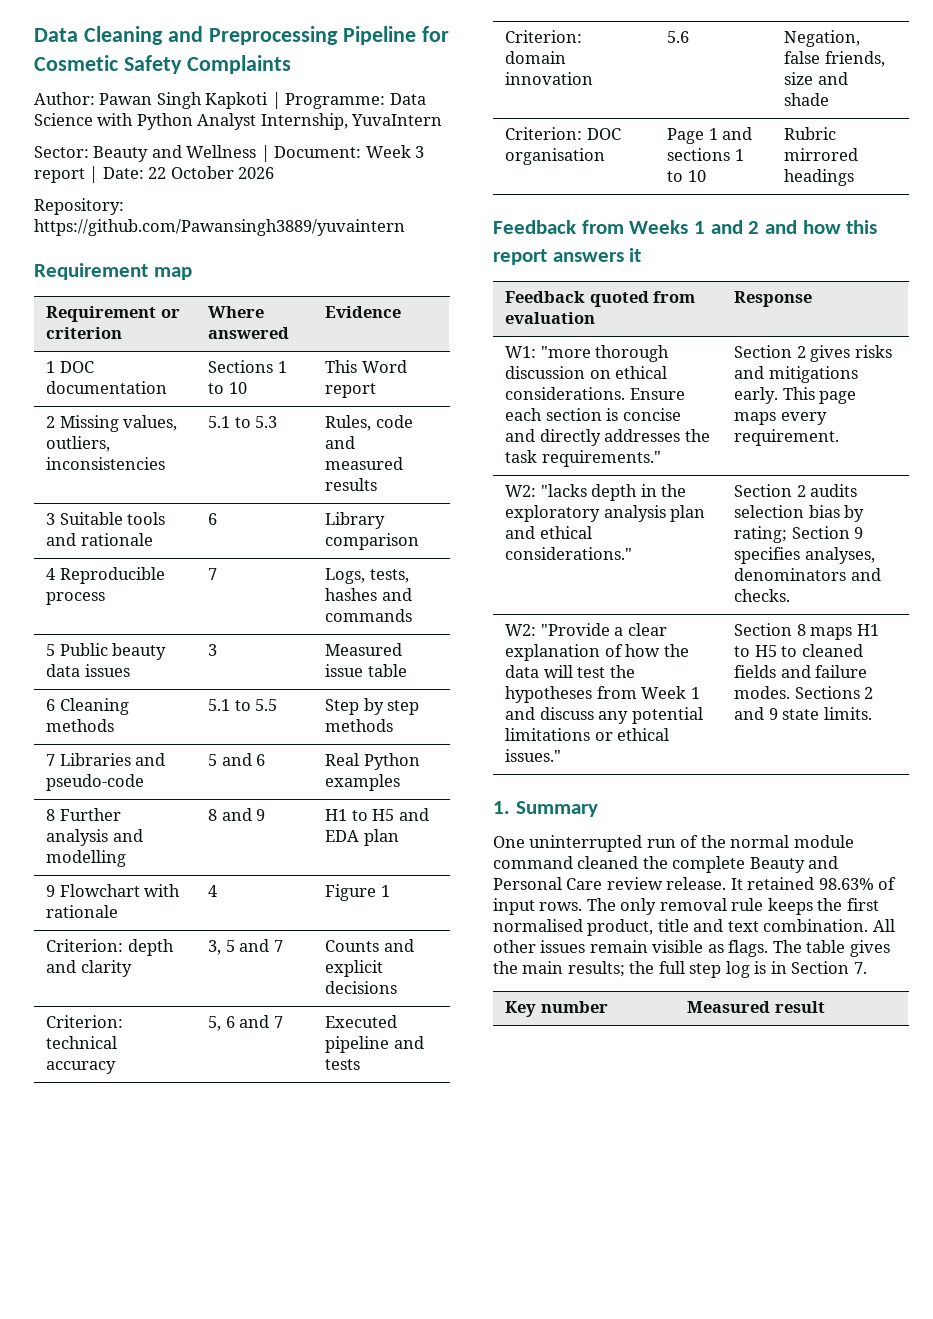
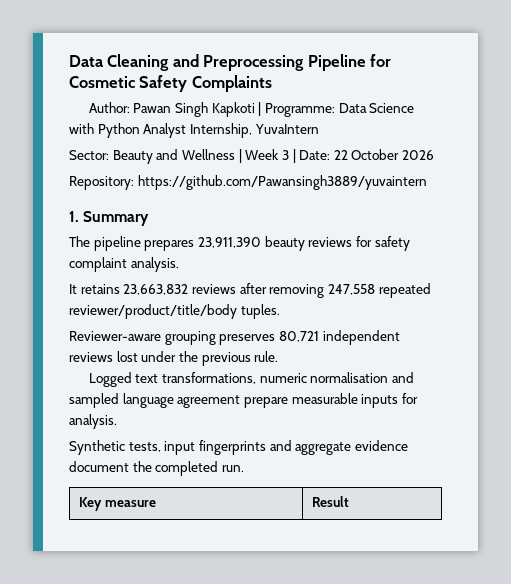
[274,146,362,158] Document: -> (242, 156) none
[34,168,85,183] report -> (289, 155) none
[34,263,192,280] [46,306,180,322] [46,327,123,339] [208,306,265,318] [208,327,290,339] [325,306,402,318] [46,361,94,373] [46,381,168,394] [208,360,287,373] [208,382,247,394] [325,360,407,373] [325,383,377,398] [46,415,178,432] [46,436,111,452] [46,457,166,470] [208,416,278,428] [325,415,413,431] [325,436,356,449] [325,457,404,470] [325,478,378,491] [46,512,166,525] [46,533,153,546] [208,513,218,525] [325,512,386,529] [325,533,420,550] [46,567,165,584] [46,592,106,605] [208,568,218,580] [325,568,409,584] [325,588,412,601] [325,609,413,622] [46,643,167,660] [46,664,130,677] [208,644,218,656] [325,643,403,656] [325,664,407,677] [46,698,129,715] [46,719,115,732] [208,699,278,711] [325,698,420,715] [325,719,394,732] [46,753,166,766] [46,774,145,791] [208,753,266,766] [325,753,420,770] [325,774,401,791] [46,808,121,821] [46,829,143,846] [46,850,127,867] [208,808,266,821] [325,808,429,821] [325,829,399,846] [46,884,181,897] [46,905,119,918] [208,885,218,897] [325,884,390,901] [46,939,174,956] [46,960,132,977] [208,939,283,955] [325,939,414,952] [325,960,384,977] [325,981,398,994] [46,1015,124,1028] [46,1036,118,1049] [46,1061,117,1074] [208,1015,283,1031] [325,1015,398,1028] [325,1036,424,1053] [325,1059,361,1070] [505,30,583,43] [505,51,567,64] [505,72,594,85] [667,31,690,43] [784,30,861,47] [784,51,885,67] [784,72,848,85] [784,93,830,106] [505,127,621,140] [505,148,606,165] [667,127,753,144] [667,148,744,161] [667,170,706,182] [784,127,837,140] [784,148,859,161] [784,169,855,186] [493,220,878,234] [493,248,642,265] [505,291,696,307] [505,312,596,324] [734,291,813,307] [505,345,670,362] [505,366,668,379] [505,387,685,400] [505,408,681,421] [505,429,710,446] [505,450,661,467] [734,345,892,362] [734,366,858,383] [734,387,857,404] [734,412,827,425] [734,429,840,446] [505,484,687,501] [505,505,706,522] [505,526,592,539] [505,547,633,560] [734,484,858,497] [734,505,865,522] [734,526,864,543] [734,547,875,564] [734,568,881,581] [734,589,791,602] [505,623,667,636] [505,644,689,661] [505,665,635,678] [505,686,700,703] [505,707,703,724] [505,728,670,741] [505,749,562,762] [734,623,879,640] [734,644,863,657] [734,665,868,678] [734,686,874,699] [734,707,872,720] [493,801,598,817] [493,835,854,852] [493,856,839,873] [493,877,897,890] [493,898,879,915] [493,919,895,936] [493,940,890,957] [493,961,867,978] [505,1001,608,1017] [687,1001,825,1013] Requirement map // Requirement or criterion | Where answered | Evidence // 1 DOC documentation | Sections 1 to 10 | This Word report // 2 Missing values, outliers, inconsistencies | 5.1 to 5.3 | Rules, code and measured results // 3 Suitable tools and rationale | 6 | Library comparison // 4 Reproducible process | 7 | Logs, tests, hashes and commands // 5 Public beauty data issues | 3 | Measured issue table // 6 Cleaning methods | 5.1 to 5.5 | Step by step methods // 7 Libraries and pseudo-code | 5 and 6 | Real Python examples // 8 Further analysis and modelling | 8 and 9 | H1 to H5 and EDA plan // 9 Flowchart with rationale | 4 | Figure 1 // Criterion: depth and clarity | 3, 5 and 7 | Counts and explicit decisions // Criterion: technical accuracy | 5, 6 and 7 | Executed pipeline and tests // Criterion: domain innovation | 5.6 | Negation, false friends, size and shade // Criterion: DOC organisation | Page 1 and sections 1 to 10 | Rubric mirrored headings // Feedback from Weeks 1 and 2 and how this report answers it // Feedback quoted from evaluation | Response // W1: "more thorough discussion on ethical considerations. Ensure each section is concise and directly addresses the task requirements." | Section 2 gives risks and mitigations early. This page maps every requirement. // W2: "lacks depth in the exploratory analysis plan and ethical considerations." | Section 2 audits selection bias by rating; Section 9 specifies analyses, denominators and checks. // W2: "Provide a clear explanation of how the data will test the hypotheses from Week 1 and discuss any potential limitations or ethical issues." | Section 8 maps H1 to H5 to cleaned fields and failure modes. Sections 2 and 9 state limits. // 1. Summary // One uninterrupted run of the normal module command cleaned the complete Beauty and Personal Care review release. It retained 98.63% of input rows. The only removal rule keeps the first normalised product, title and text combination. All other issues remain visible as flags. The table gives the main results; the full step log is in Section 7. // Key number | Measured result -> [69,211,150,226] [69,236,410,251] [69,257,179,272] [69,283,431,298] [69,304,280,319] [69,330,400,345] [69,351,279,366] [88,372,414,387] [69,393,418,408] [69,414,117,429] [69,440,408,455] [69,461,244,476] [79,497,156,511] [312,496,350,507] 1. Summary // The pipeline prepares 23,911,390 beauty reviews for safety complaint analysis. // It retains 23,663,832 reviews after removing 247,558 repeated reviewer/product/title/body tuples. // Reviewer-aware grouping preserves 80,721 independent reviews lost under the previous rule. // Logged text transformations, numeric normalisation and sampled language agreement prepare measurable inputs for analysis. // Synthetic tests, input fingerprints and aggregate evidence document the completed run. // Key measure | Result

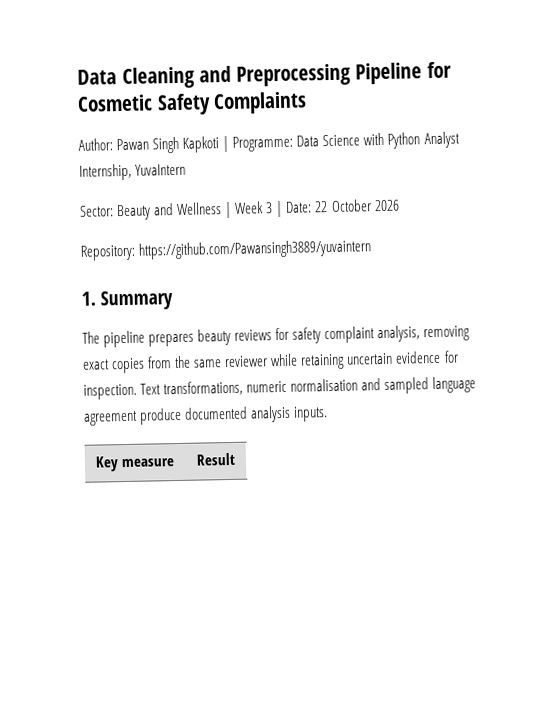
[197,237,261,248] 23,911,390 -> (195, 340) none
[130,257,179,272] [69,283,431,298] [69,304,280,319] [69,330,400,345] [69,351,279,366] [88,372,159,387] analysis. // It retains 23,663,832 reviews after removing 247,558 repeated reviewer/product/title/body tuples. // Reviewer-aware grouping preserves 80,721 independent reviews lost under the previous rule. // Logged text -> [377,325,471,343] [82,350,459,374] [83,383,162,400] analysis, removing exact copies from the same reviewer while retaining uncertain evidence for inspection. Text
[243,393,418,408] [69,414,117,429] [69,440,408,455] [69,461,244,476] prepare measurable inputs for analysis. // Synthetic tests, input fingerprints and aggregate evidence document the completed run. -> [139,405,329,425] produce documented analysis inputs.

